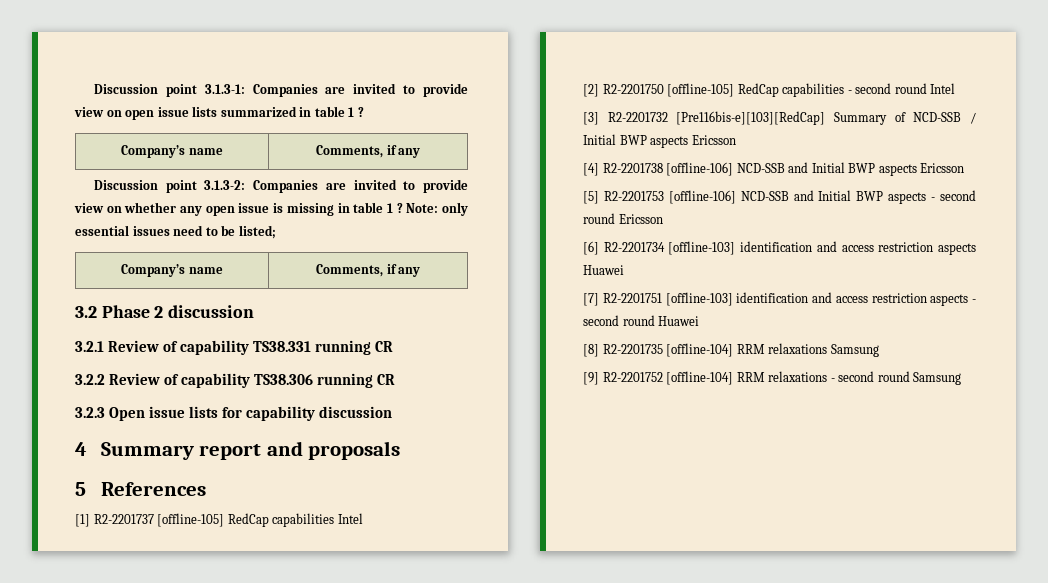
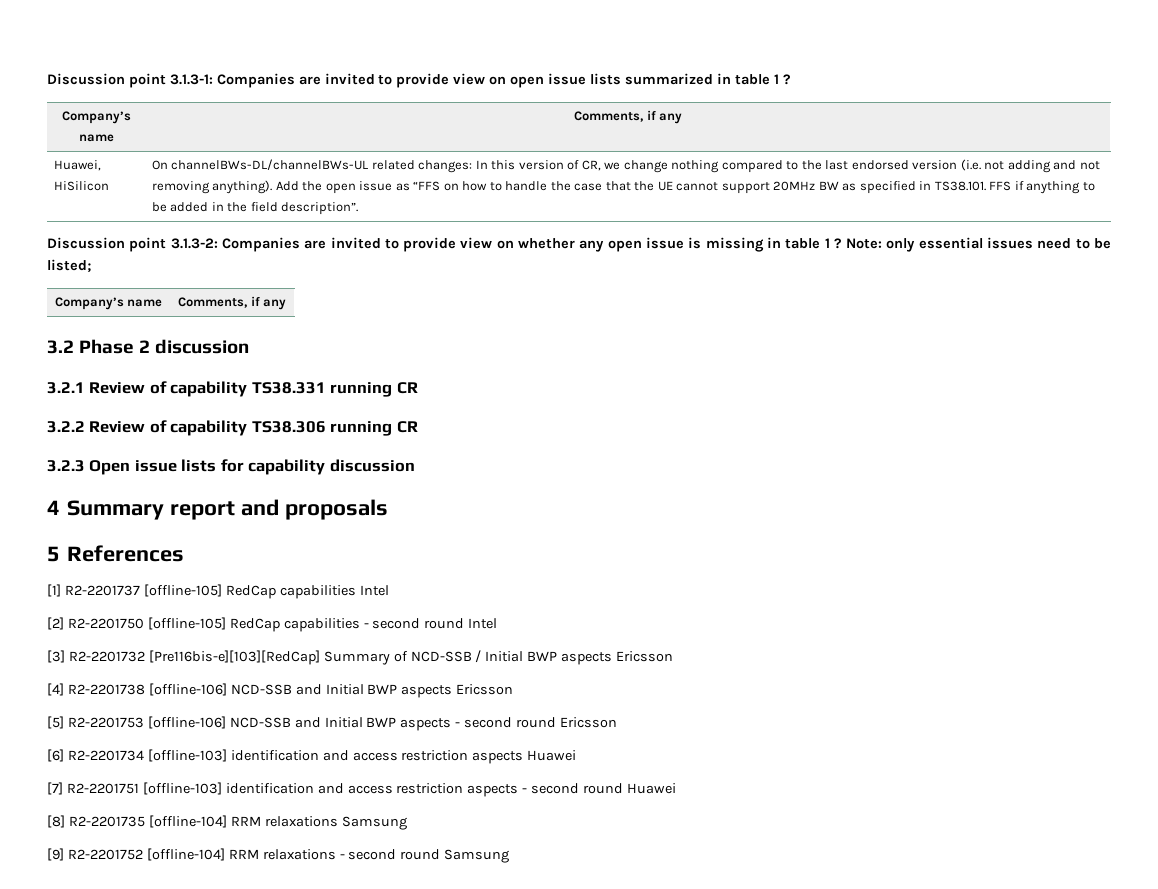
(421, 153) none -> [53,160,101,171] [53,181,109,191] [151,159,1100,173] [151,180,1095,194] [151,202,359,215] // Huawei, HiSilicon | On channelBWs-DL/channelBWs-UL related changes: In this version of CR, we change nothing compared to the last endorsed version (i.e. not adding and not removing anything). Add the open issue as “FFS on how to handle the case that the UE cannot support 20MHz BW as specified in TS38.101. FFS if anything to be added in the field description”.

